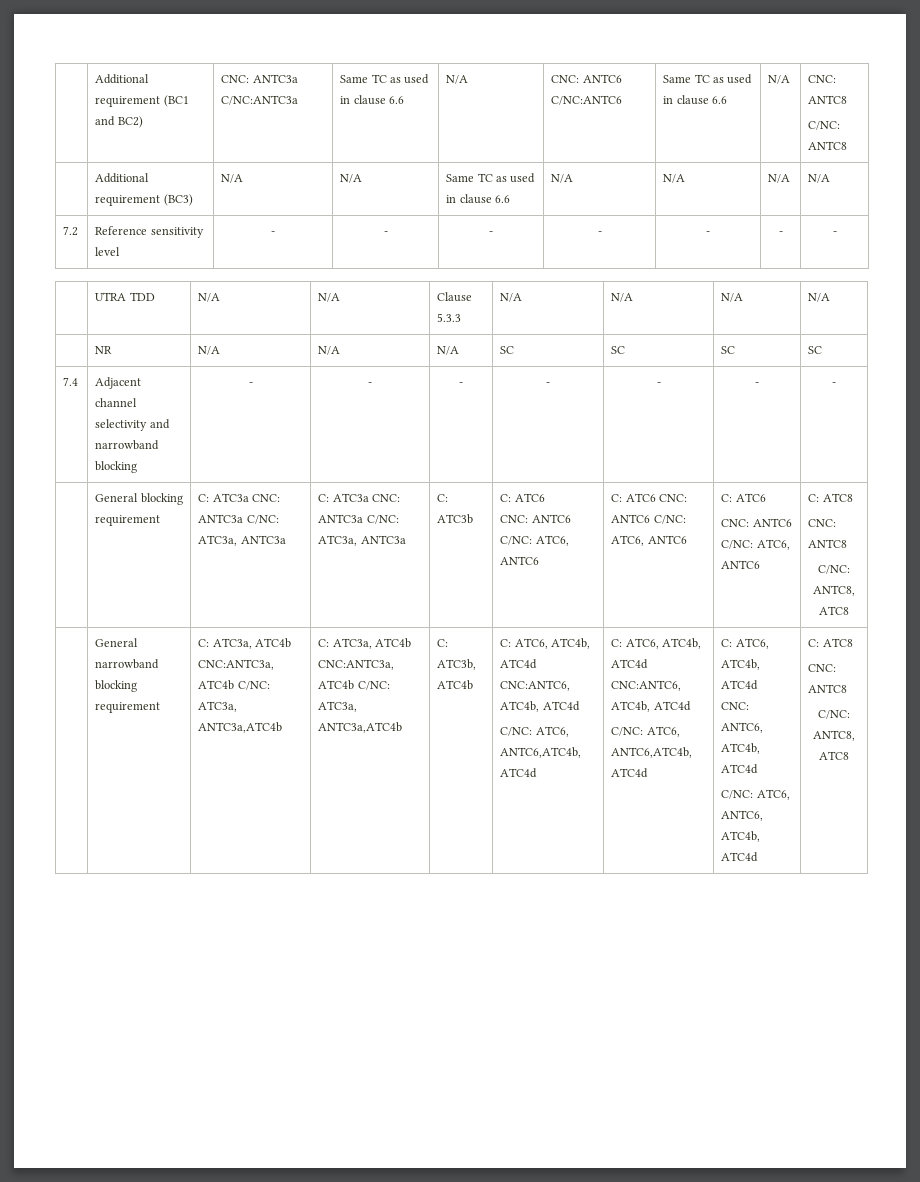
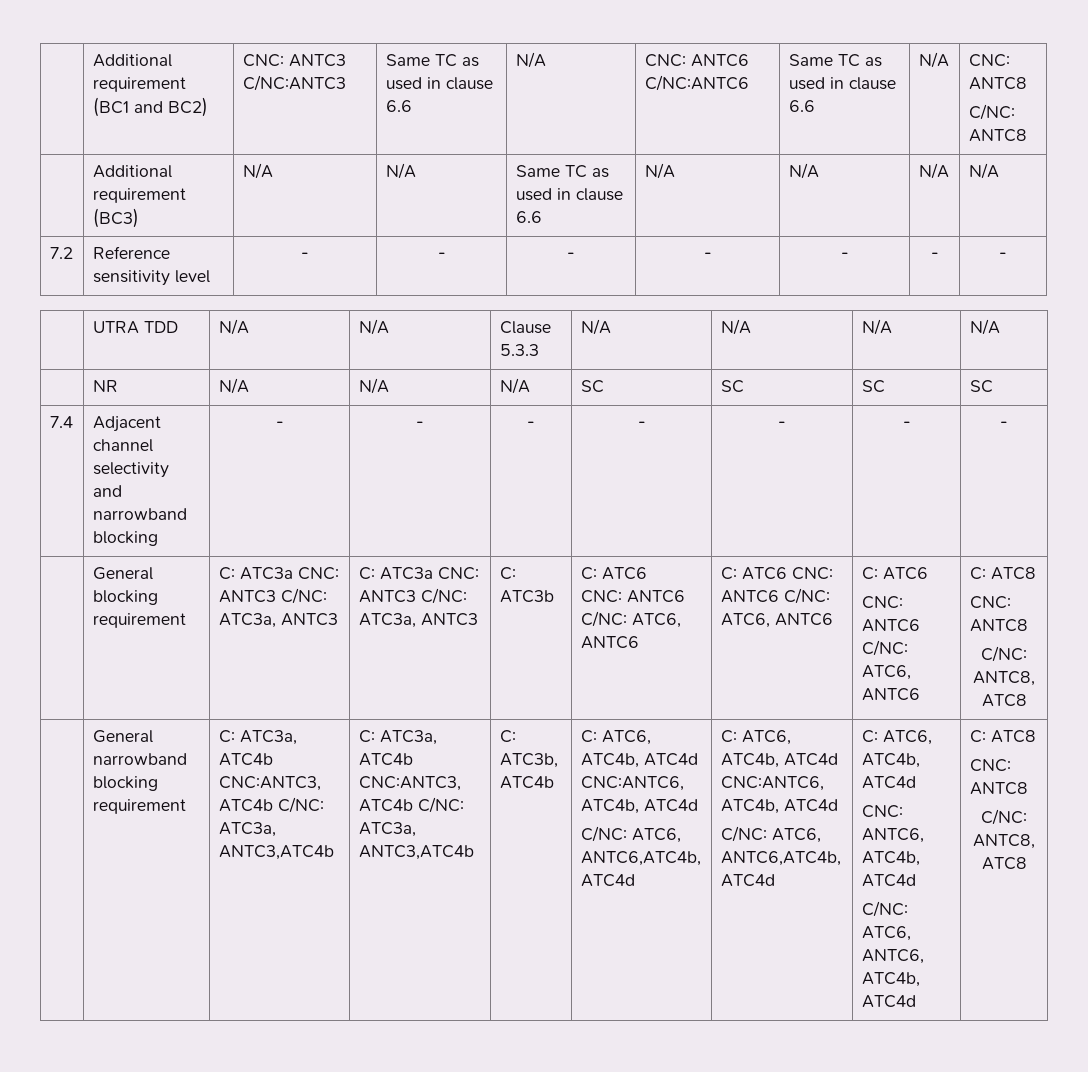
[252,74,298,83] [221,95,299,105] ANTC3a C/NC:ANTC3a -> [288,54,346,67] [242,75,346,91] ANTC3 C/NC:ANTC3
[198,514,279,524] [198,535,286,546] [318,493,400,502] [318,514,399,524] [318,535,406,546] ANTC3a C/NC: ATC3a, ANTC3a | C: ATC3a CNC: ANTC3a C/NC: ATC3a, ANTC3a -> [218,588,327,604] [218,613,338,628] [358,567,479,580] [358,588,467,604] [358,613,478,628] ANTC3 C/NC: ATC3a, ANTC3 | C: ATC3a CNC: ANTC3 C/NC: ATC3a, ANTC3
[198,659,275,670] [198,680,270,690] [198,701,238,712] [198,722,283,733] [318,638,411,649] [318,659,395,670] [318,680,390,690] [318,701,358,712] [318,722,403,733] CNC:ANTC3a, ATC4b C/NC: ATC3a, ANTC3a,ATC4b | C: ATC3a, ATC4b CNC:ANTC3a, ATC4b C/NC: ATC3a, ANTC3a,ATC4b -> [218,776,321,791] [218,797,324,813] [218,822,276,837] [218,845,334,860] [358,730,437,745] [358,753,413,766] [358,776,461,791] [358,797,464,813] [358,822,416,837] [358,845,474,860] CNC:ANTC3, ATC4b C/NC: ATC3a, ANTC3,ATC4b | C: ATC3a, ATC4b CNC:ANTC3, ATC4b C/NC: ATC3a, ANTC3,ATC4b

